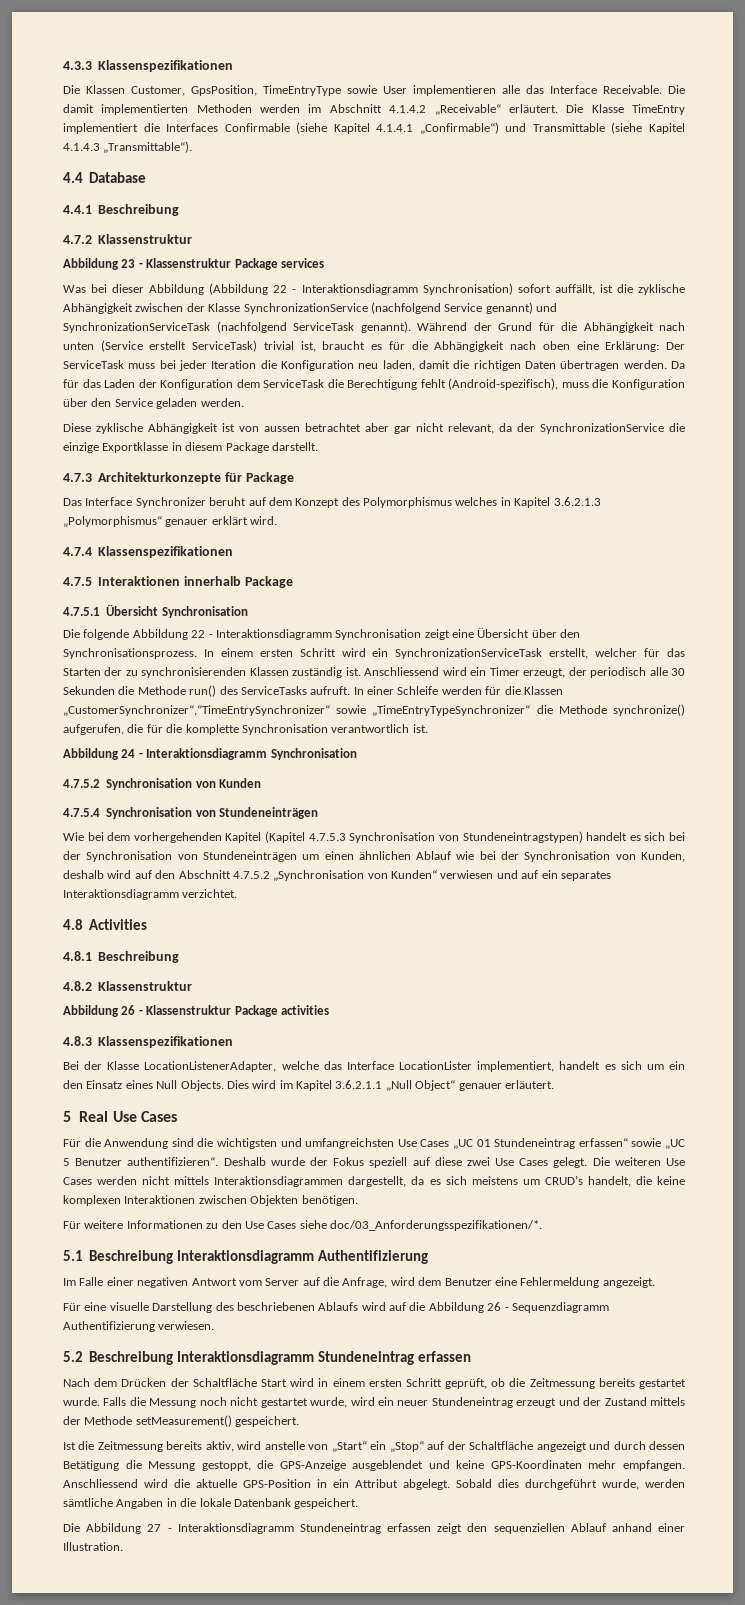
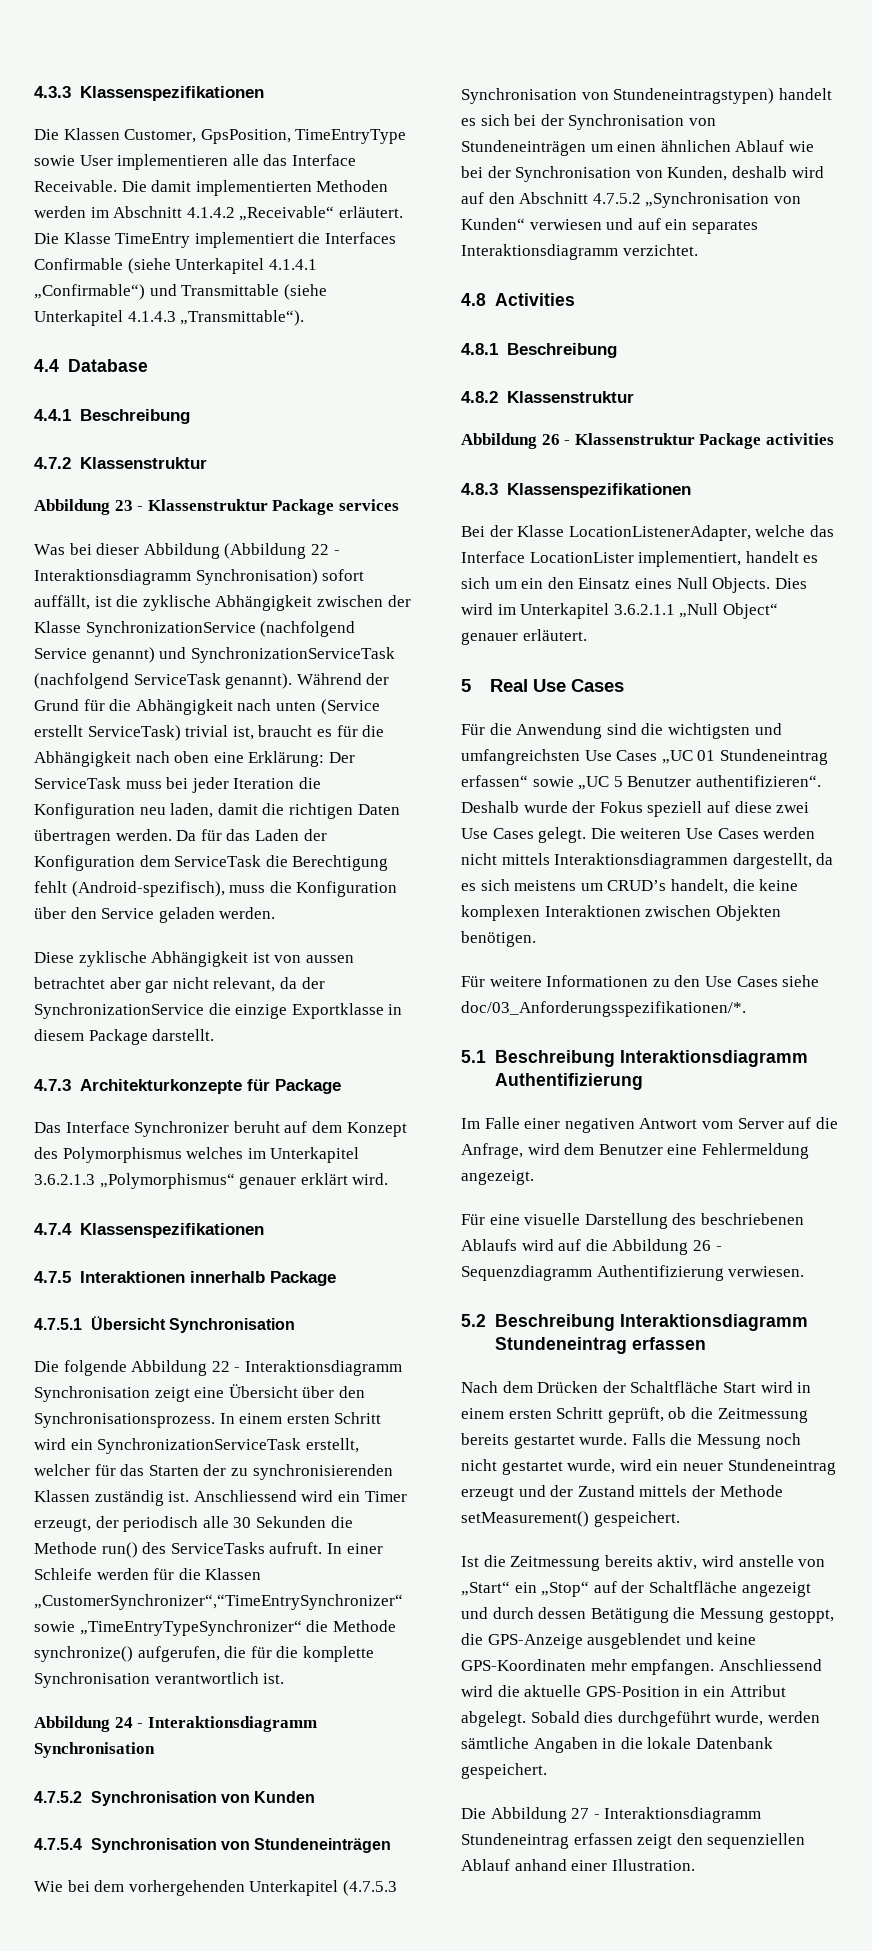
[333,123,370,134] Kapitel -> [175,258,265,274] Unterkapitel
[649,123,685,134] Kapitel -> [34,310,123,326] Unterkapitel
[500,497,551,508] in Kapitel -> [247,1147,360,1163] im Unterkapitel
[225,831,346,843] Kapitel (Kapitel 4.7.5.3 -> [249,1880,397,1896] Unterkapitel (4.7.5.3
[296,1080,332,1091] Kapitel -> [520,603,610,619] Unterkapitel

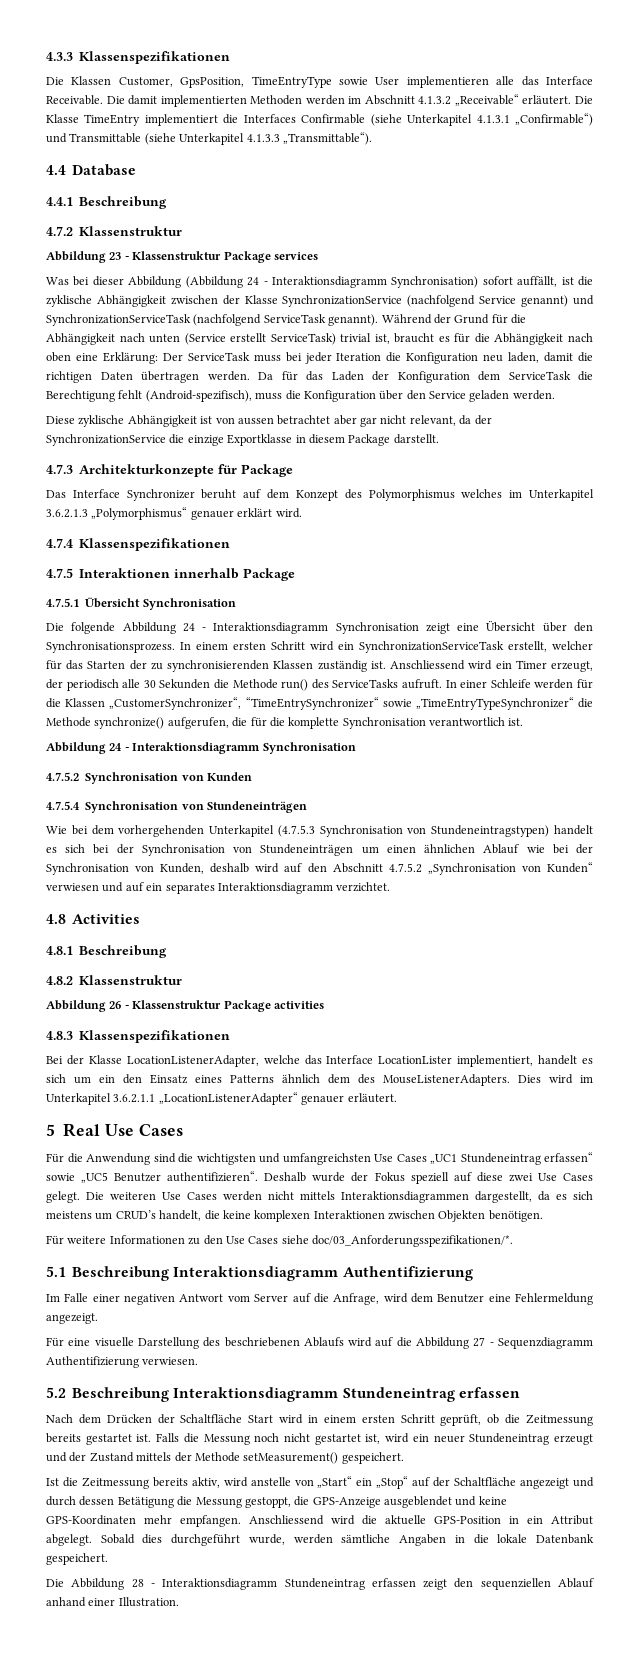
[186,207,235,218] 4.1.4.2 -> [418,96,452,105] 4.1.3.2
[268,259,317,270] 4.1.4.1 -> [476,115,510,123] 4.1.3.1
[127,311,176,322] 4.1.4.3 -> [246,134,280,142] 4.1.3.3
[310,544,329,555] 22 -> [247,277,260,286] 24
[211,1361,230,1372] 22 -> [182,623,195,632] 24
[34,1594,403,1610] „CustomerSynchronizer“,“TimeEntrySynchronizer“ -> [109,697,379,710] „CustomerSynchronizer“, “TimeEntrySynchronizer“
[676,577,771,593] Null Objects. -> [230,1074,510,1086] Patterns ähnlich dem des MouseListenerAdapters.
[679,603,778,619] „Null Object“ -> [158,1092,298,1105] „LocationListenerAdapter“
[661,750,716,764] „UC 01 -> [430,1154,457,1164] „UC1
[578,776,623,790] „UC 5 -> [81,1172,109,1183] „UC5
[692,1240,711,1251] 26 -> [473,1337,486,1347] 27
[579,1433,628,1445] wurde. -> [136,1434,152,1442] ist.
[567,1459,616,1474] wurde, -> [365,1434,381,1444] ist,
[571,1808,590,1819] 27 -> [131,1579,144,1588] 28

